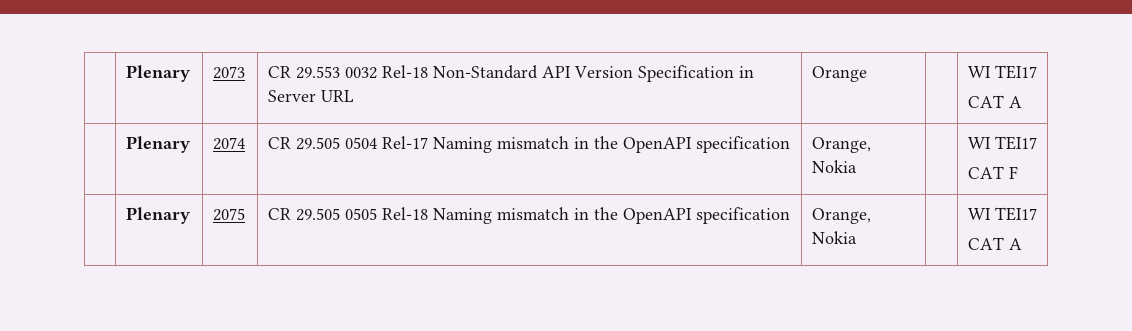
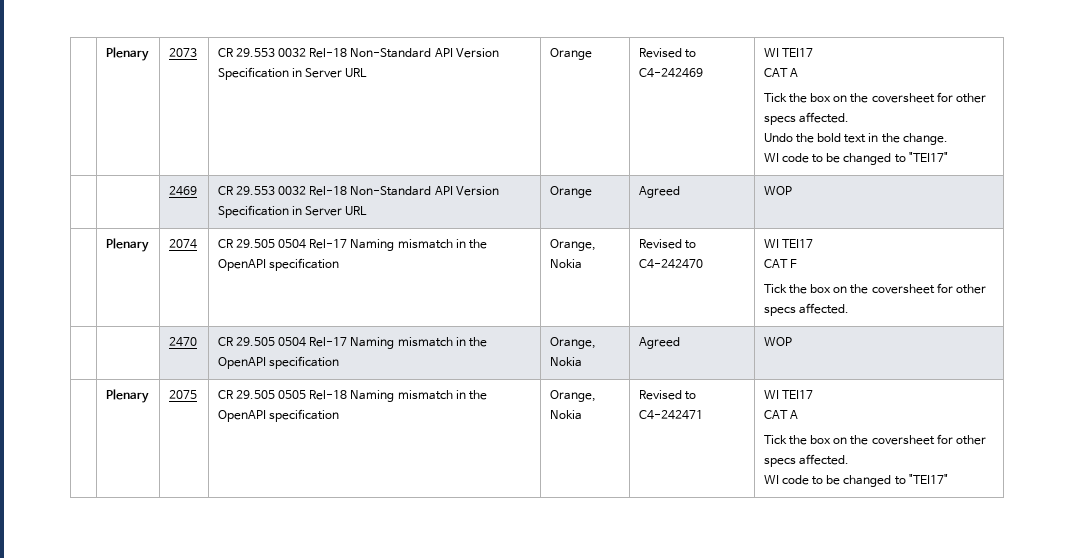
[967,65,1037,79] [967,95,1022,108] | WI TEI17 // CAT A -> [639,48,697,58] [639,68,704,78] [764,48,814,57] [764,68,799,77] [764,92,986,103] [764,112,850,125] [764,133,948,145] [764,152,948,165] [169,186,198,196] [218,186,499,196] [218,205,368,218] [550,186,593,198] [639,186,681,198] [764,186,793,195] Revised to C4-242469 | WI TEI17 // CAT A // Tick the box on the coversheet for other specs affected. // Undo the bold text in the change. // WI code to be changed to "TEI17" // | | 2469 | CR 29.553 0032 Rel-18 Non-Standard API Version Specification in Server URL | Orange | Agreed | WOP
(857, 166) none -> [639,239,697,249] [639,259,704,269] Revised to C4-242470
(1018, 172) none -> [764,283,986,294] [764,303,850,316] [169,337,198,347] [218,337,487,349] [218,356,340,369] [550,337,597,349] [550,357,583,367] [639,337,681,349] [764,337,793,346] // Tick the box on the coversheet for other specs affected. // | | 2470 | CR 29.505 0504 Rel-17 Naming mismatch in the OpenAPI specification | Orange, Nokia | Agreed | WOP
[967,207,1037,221] [967,237,1022,250] | WI TEI17 // CAT A -> [639,390,697,400] [639,410,704,420] [764,390,814,399] [764,410,799,419] [764,434,986,445] [764,454,850,467] [764,474,948,487] Revised to C4-242471 | WI TEI17 // CAT A // Tick the box on the coversheet for other specs affected. // WI code to be changed to "TEI17"

